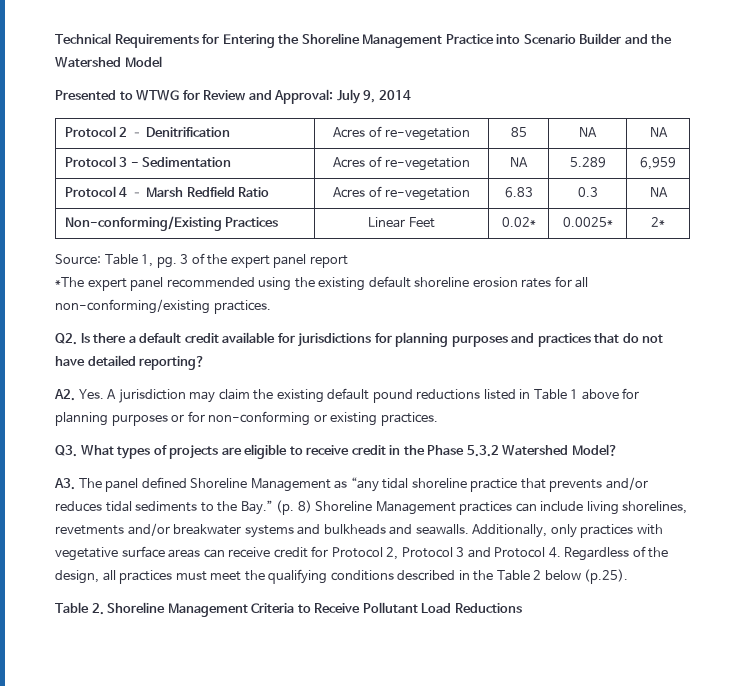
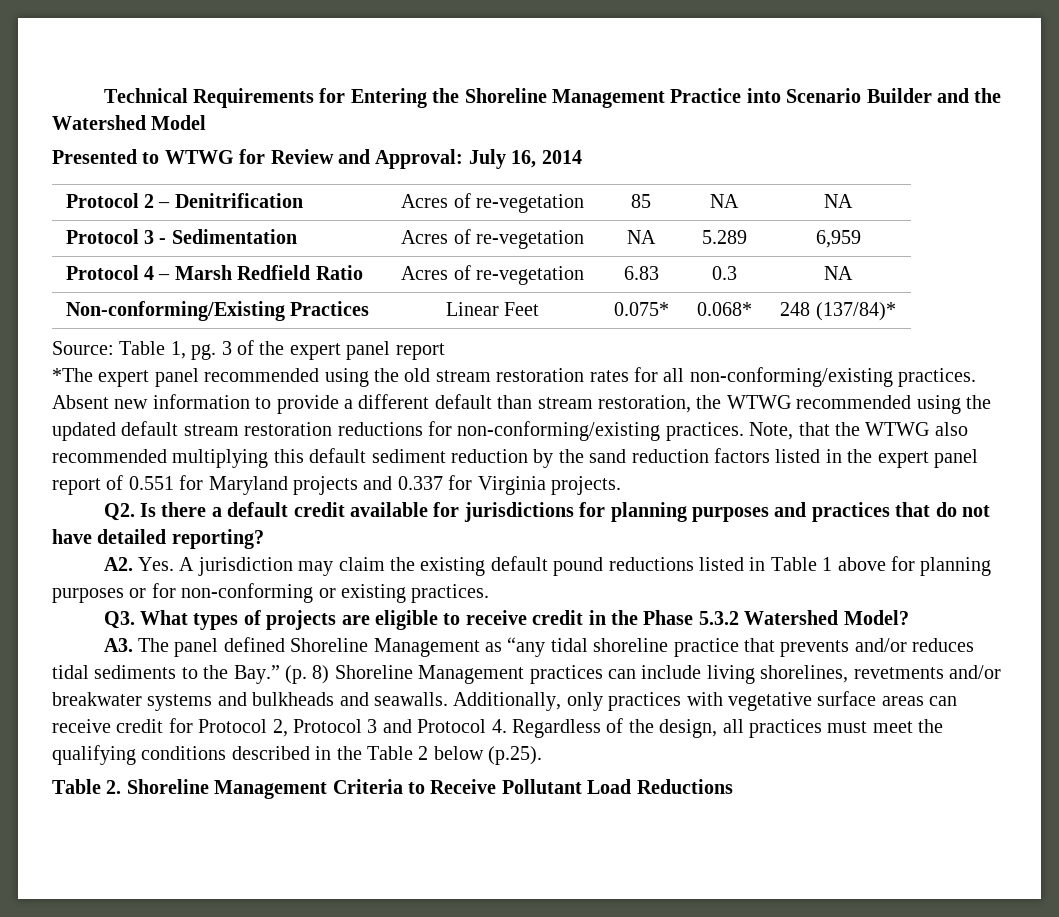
[363,90,376,103] 9, -> [511,150,537,168] 16,
[501,217,536,227] [562,217,613,227] [651,217,665,227] 0.02* | 0.0025* | 2* -> [613,302,669,316] [696,302,752,316] [780,302,896,321] 0.075* | 0.068* | 248 (137/84)*
[318,276,518,291] existing default shoreline erosion -> [404,368,585,382] old stream restoration
(271, 307) none -> [52,394,991,414] [52,421,968,441] [52,448,978,468] [52,475,621,495] Absent new information to provide a different default than stream restoration, the WTWG recommended using the updated default stream restoration reductions for non-conforming/existing practices. Note, that the WTWG also recommended multiplying this default sediment reduction by the sand reduction factors listed in the expert panel report of 0.551 for Maryland projects and 0.337 for Virginia projects.

